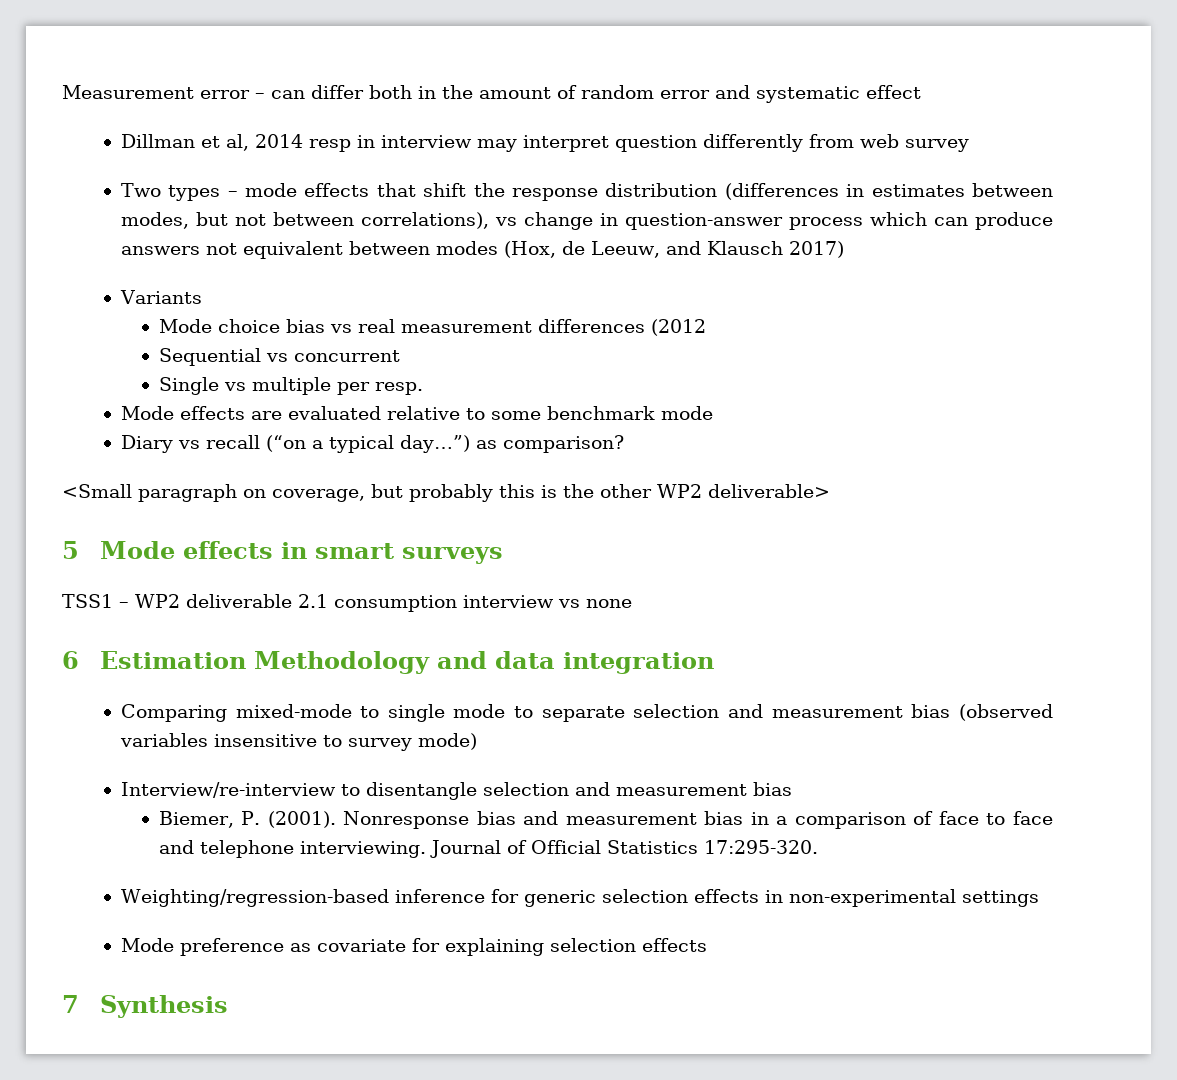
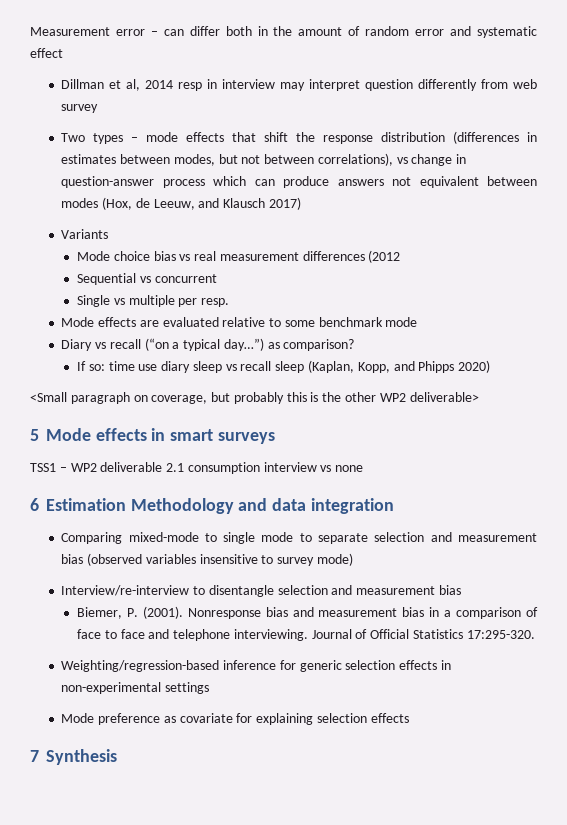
(624, 444) none -> [77,360,491,373] // If so: time use diary sleep vs recall sleep (Kaplan, Kopp, and Phipps 2020)

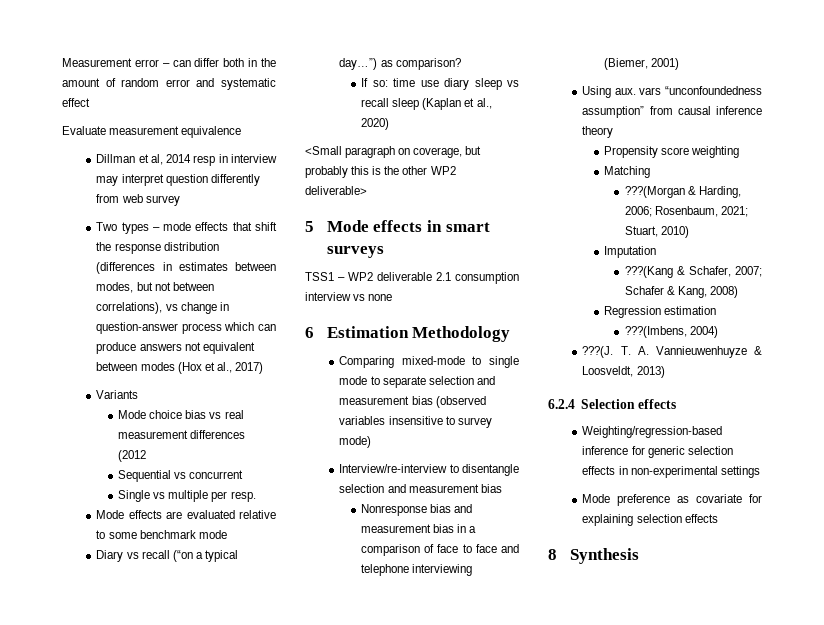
(63, 53) none -> [62,126,242,138] // Evaluate measurement equivalence
[101,197,266,210] (Hox, de Leeuw, and Klausch -> [177,362,232,374] (Hox et al.,
[308,360,455,373] (Kaplan, Kopp, and Phipps -> [422,98,492,110] (Kaplan et al.,
[238,498,394,514] and data integration -> (511, 334) none
[77,606,183,619] Biemer, P. (2001). -> (502, 488) none
[233,629,535,641] interviewing. Journal of Official Statistics 17:295-320. -> [412,564,473,576] [604,58,680,70] [582,86,762,98] [582,106,762,118] [582,126,614,138] [604,146,740,158] [604,166,651,178] [624,186,742,198] [624,206,749,217] [624,226,689,238] [604,246,657,258] [624,266,762,278] [624,286,739,298] [604,306,717,318] [624,326,718,338] [582,346,762,358] [582,366,665,378] [548,399,677,409] interviewing (Biemer, 2001) // Using aux. vars “unconfoundedness assumption” from causal inference theory // Propensity score weighting // Matching // ???(Morgan & Harding, 2006; Rosenbaum, 2021; Stuart, 2010) // Imputation // ???(Kang & Schafer, 2007; Schafer & Kang, 2008) // Regression estimation // ???(Imbens, 2004) // ???(J. T. A. Vannieuwenhuyze & Loosveldt, 2013) // 6.2.4 Selection effects
[30,750,39,762] 7 -> [548,549,557,560] 8

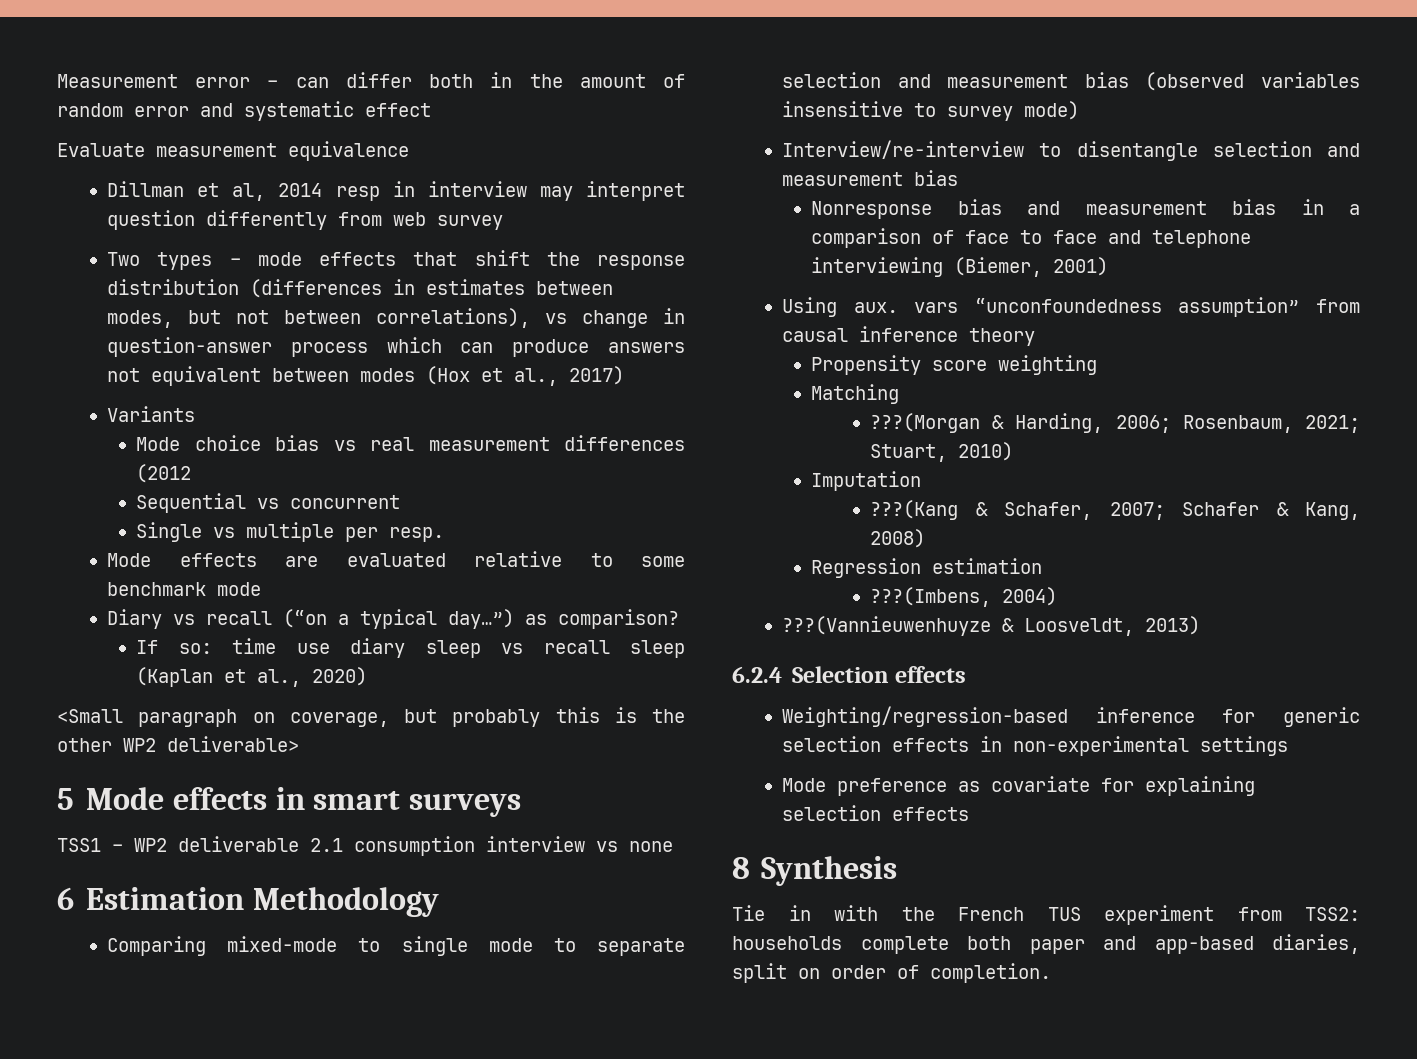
[582,346,747,358] ???(J. T. A. Vannieuwenhuyze -> [782,616,992,636] ???(Vannieuwenhuyze
(639, 556) none -> [732,905,1360,925] [732,934,1360,954] [732,963,1051,983] // Tie in with the French TUS experiment from TSS2: households complete both paper and app-based diaries, split on order of completion.

